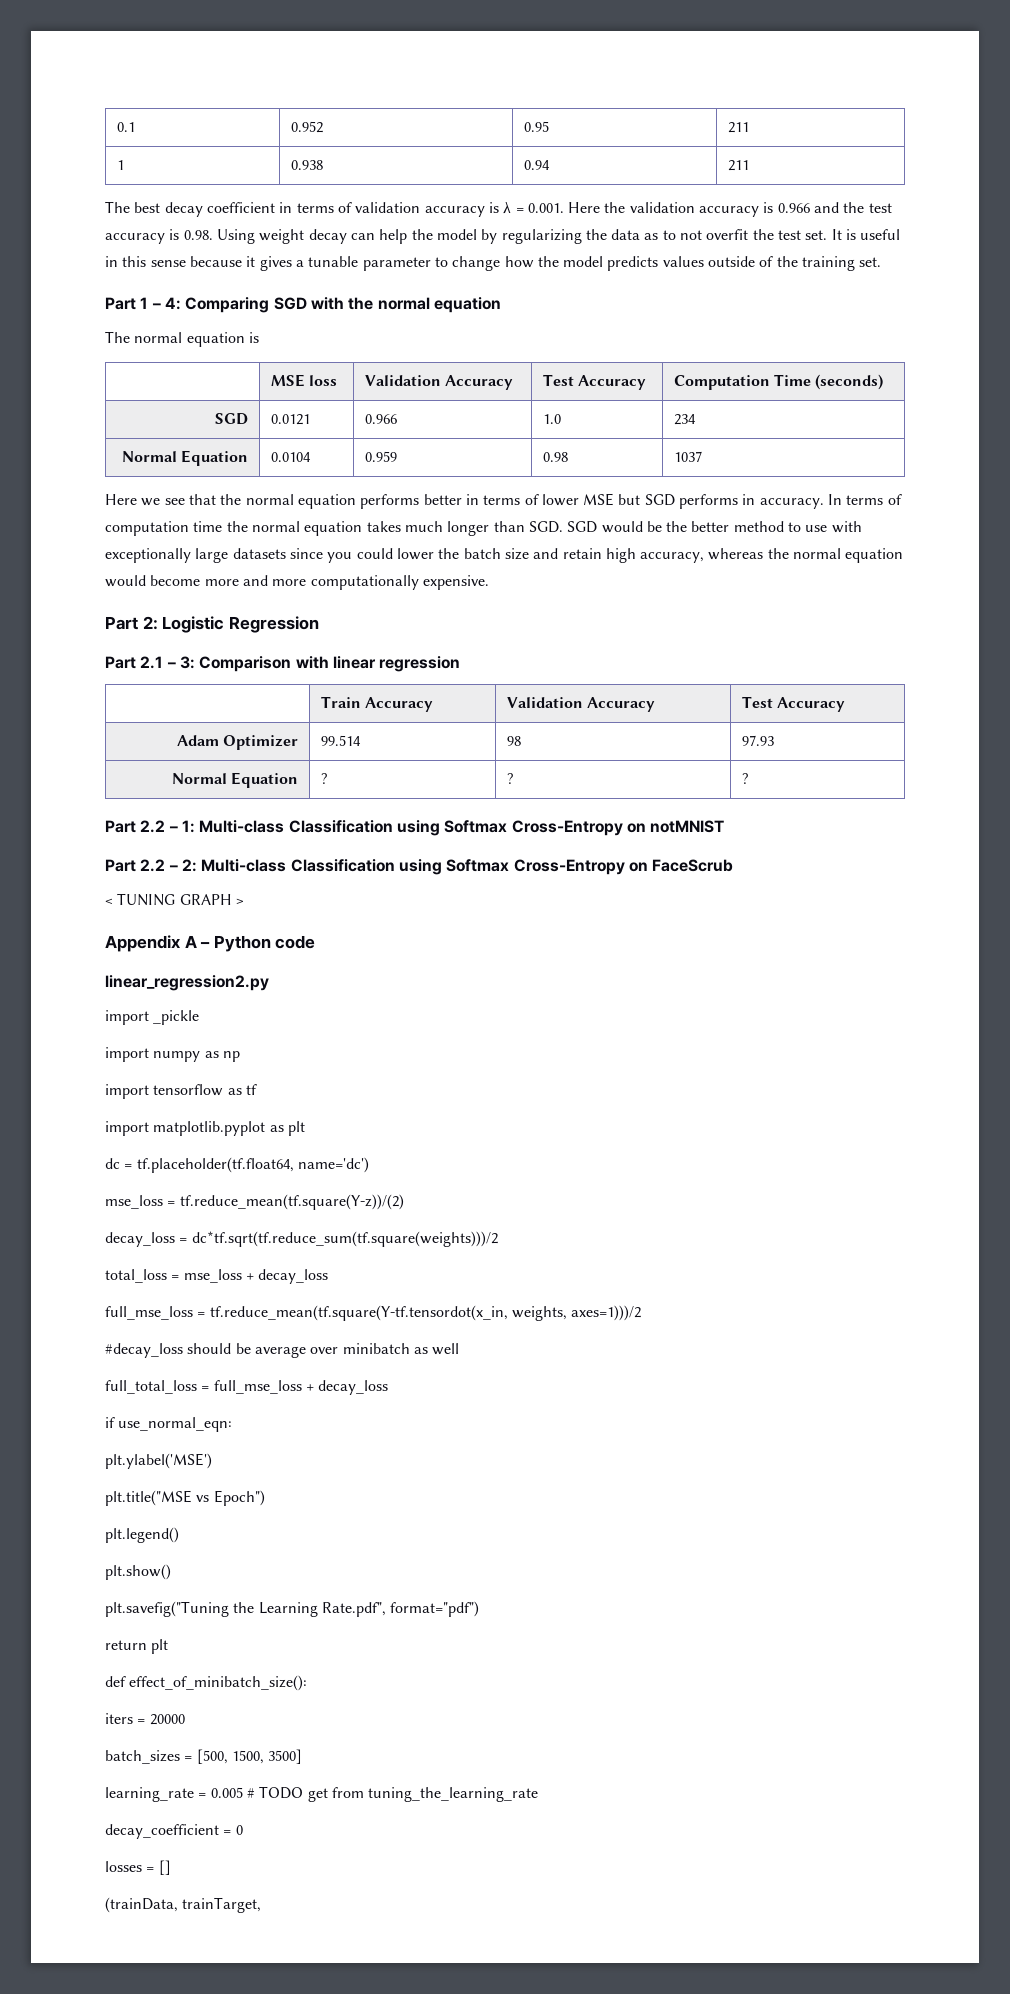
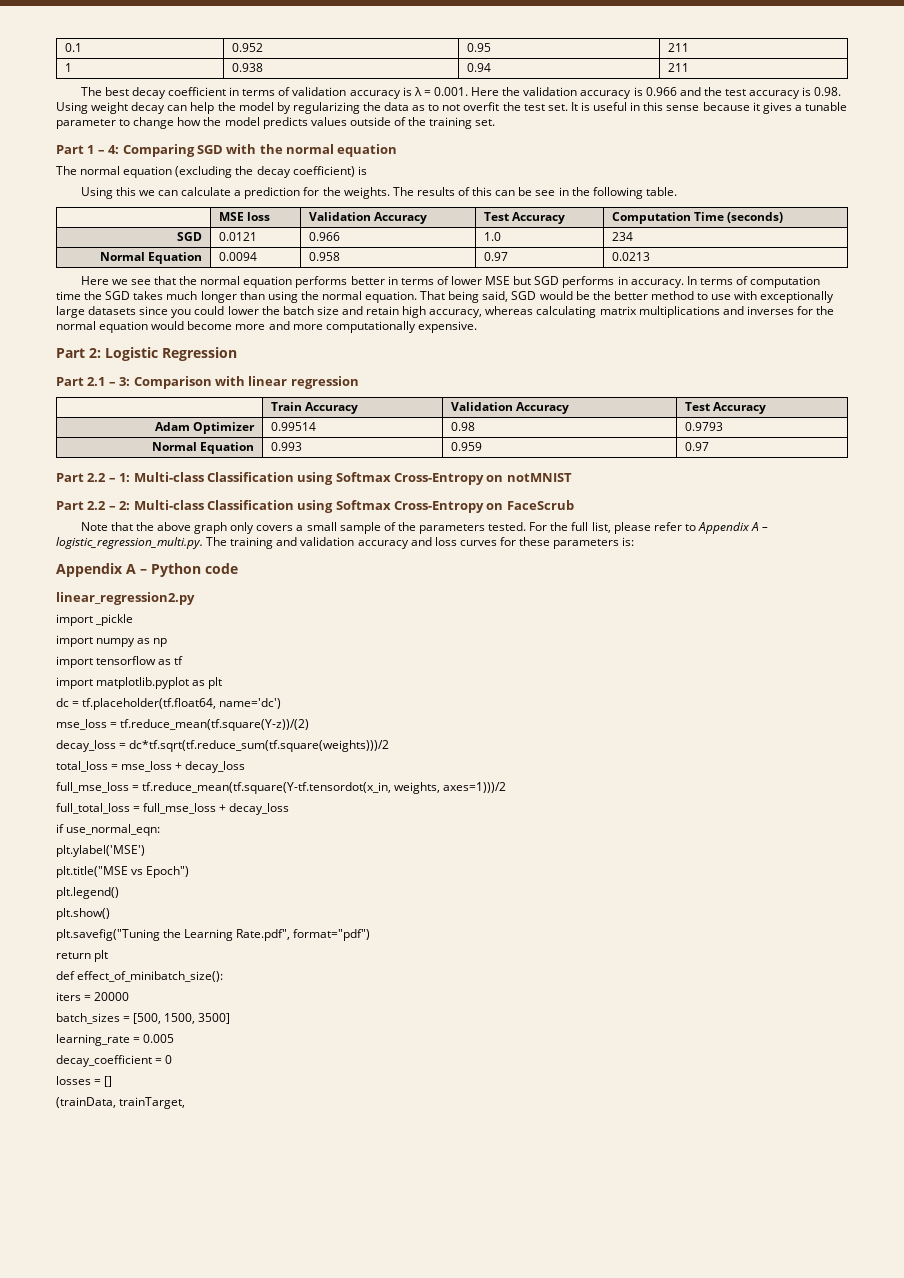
[248,332,259,343] is -> [175,166,367,178] [80,187,677,199] (excluding the decay coefficient) is // Using this we can calculate a prediction for the weights. The results of this can be see in the following table.
[270,452,311,462] [364,451,397,462] [542,452,568,462] [673,451,702,462] 0.0104 | 0.959 | 0.98 | 1037 -> [218,252,257,261] [308,252,340,261] [483,252,508,261] [611,252,650,261] 0.0094 | 0.958 | 0.97 | 0.0213
[251,521,363,536] normal equation -> [105,291,131,300] SGD
[528,521,563,533] SGD. -> [267,291,509,303] using the normal equation. That being said,
(764, 554) none -> [536,306,813,318] calculating matrix multiplications and inverses for
[320,735,361,746] [506,736,521,746] [741,735,774,746] [172,772,299,788] [320,773,327,784] [506,773,513,784] [741,773,748,784] 99.514 | 98 | 97.93 // Normal Equation | ? | ? | ? -> [270,422,316,431] [450,422,475,431] [684,422,723,431] [152,442,255,454] [270,442,302,451] [450,442,482,451] [684,442,709,451] 0.99514 | 0.98 | 0.9793 // Normal Equation | 0.993 | 0.959 | 0.97
[105,893,244,906] < TUNING GRAPH > -> [80,522,769,534] [56,537,635,549] Note that the above graph only covers a small sample of the parameters tested. For the full list, please refer to Appendix A – logistic_regression_multi.py. The training and validation accuracy and loss curves for these parameters is:
[105,1343,460,1358] // #decay_loss should be average over minibatch as well -> (507, 787) none
[246,1786,539,1802] # TODO get from tuning_the_learning_rate -> (175, 1038) none

